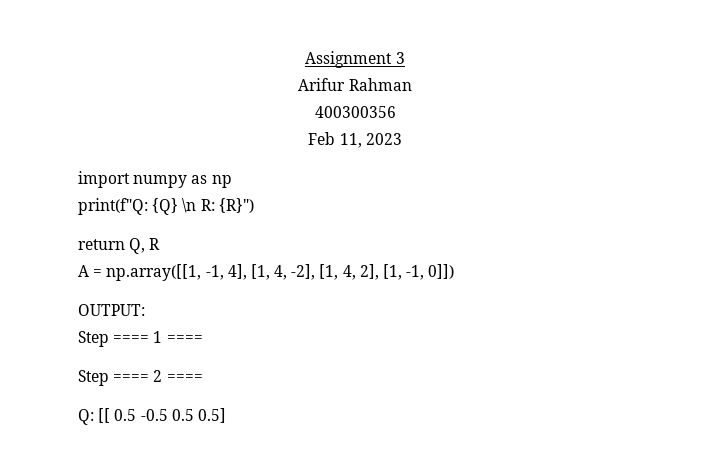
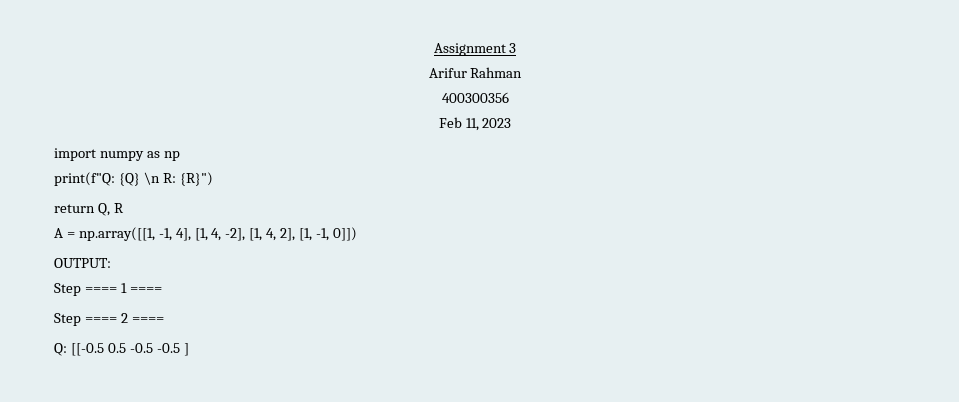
[98,408,111,423] [[ -> [70,343,104,356] [[-0.5
[171,408,226,423] 0.5 0.5] -> [156,343,189,356] -0.5 ]

